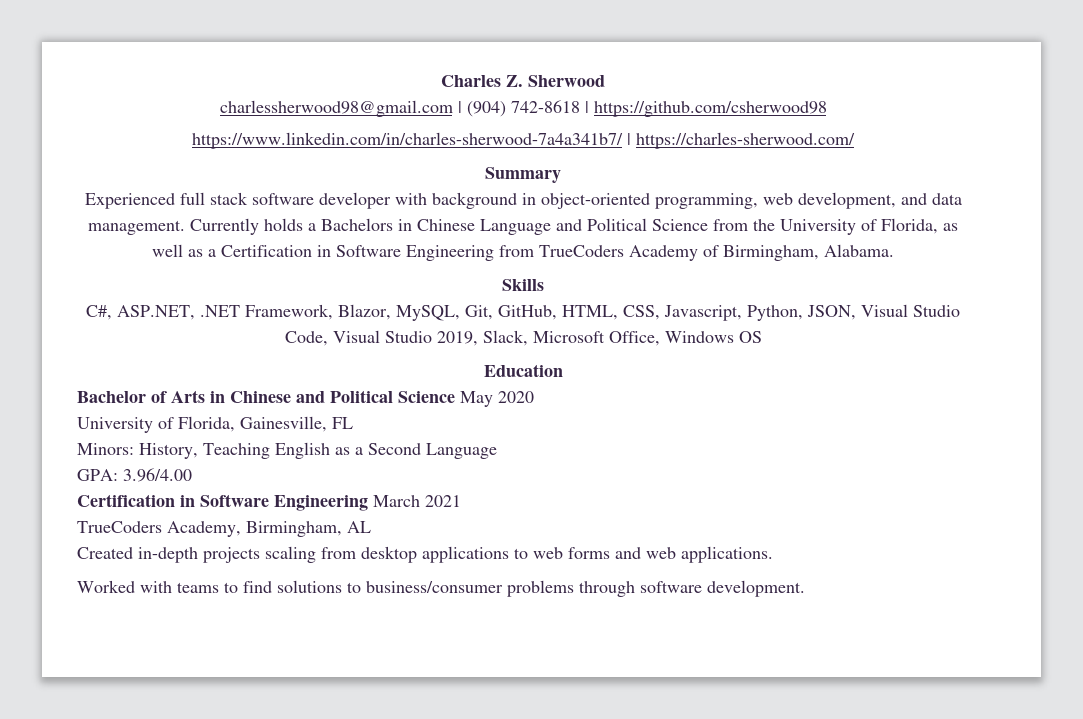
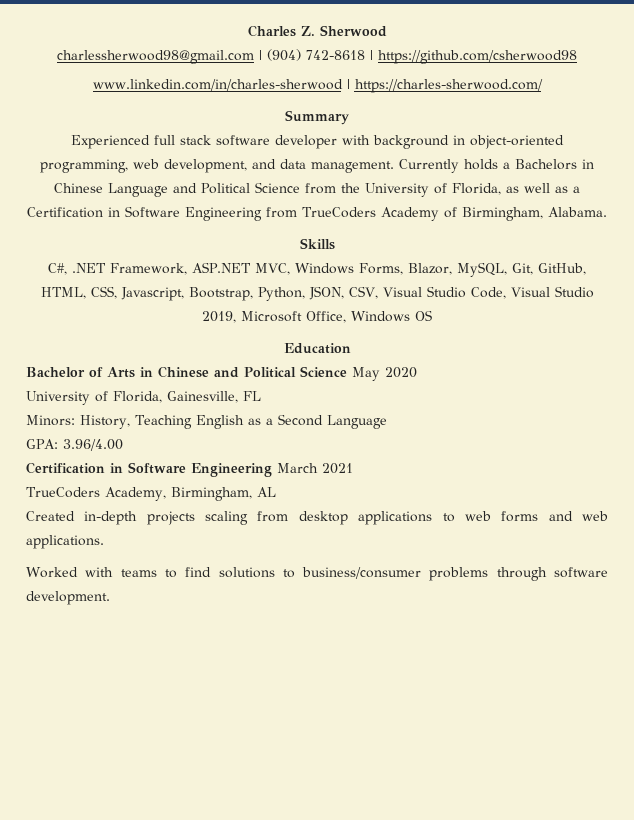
[192,132,623,149] https://www.linkedin.com/in/charles-sherwood-7a4a341b7/ -> [92,79,343,91] www.linkedin.com/in/charles-sherwood
[117,305,195,320] ASP.NET, -> (68, 269) none
(333, 312) none -> [192,262,403,275] ASP.NET MVC, Windows Forms,
(742, 313) none -> [188,287,253,301] Bootstrap,
(856, 312) none -> [348,286,378,299] CSV,
[482,330,528,346] Slack, -> (236, 317) none

